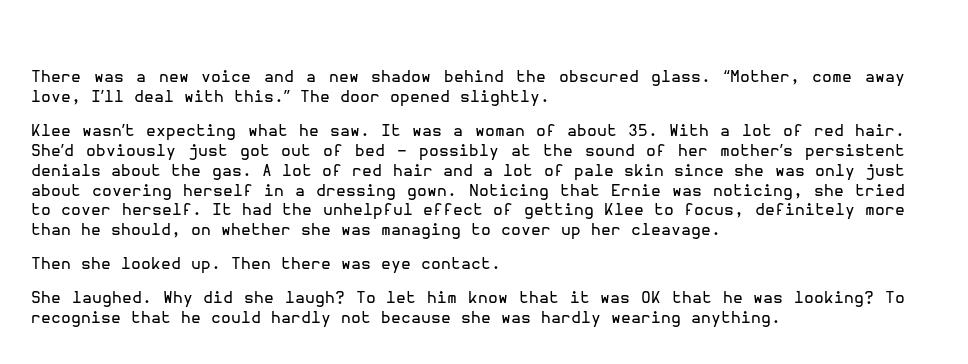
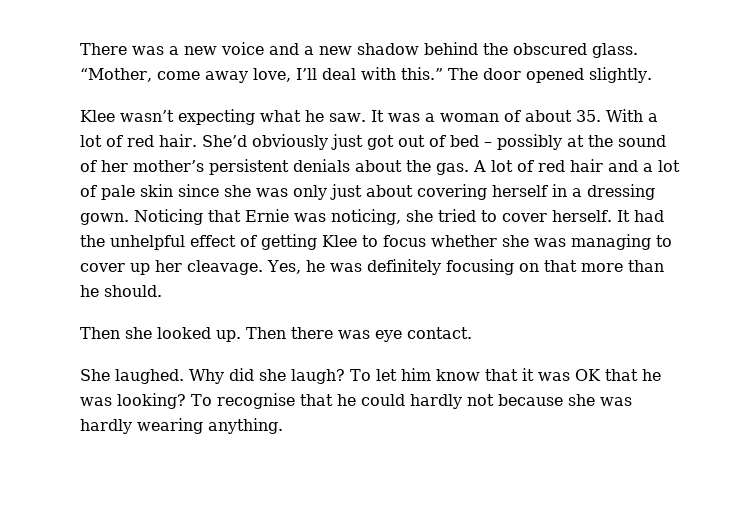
[684,203,906,220] [31,223,211,238] focus, definitely more than he should, on -> [383,235,426,247] focus
(721, 231) none -> [267,259,664,275] [80,285,162,297] Yes, he was definitely focusing on that more than he should.

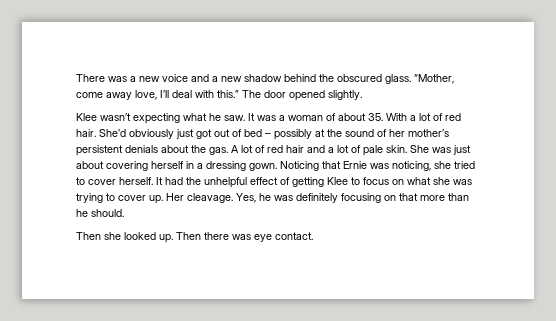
[140,184,327,200] skin since she was only -> [386,145,451,153] skin. She was
[431,234,672,250] [80,260,182,275] whether she was managing to cover up her -> [392,177,472,185] [76,193,184,204] on what she was trying to cover up. Her
[80,368,661,384] [80,393,632,409] [80,418,283,434] // She laughed. Why did she laugh? To let him know that it was OK that he was looking? To recognise that he could hardly not because she was hardly wearing anything. -> (313, 236) none

